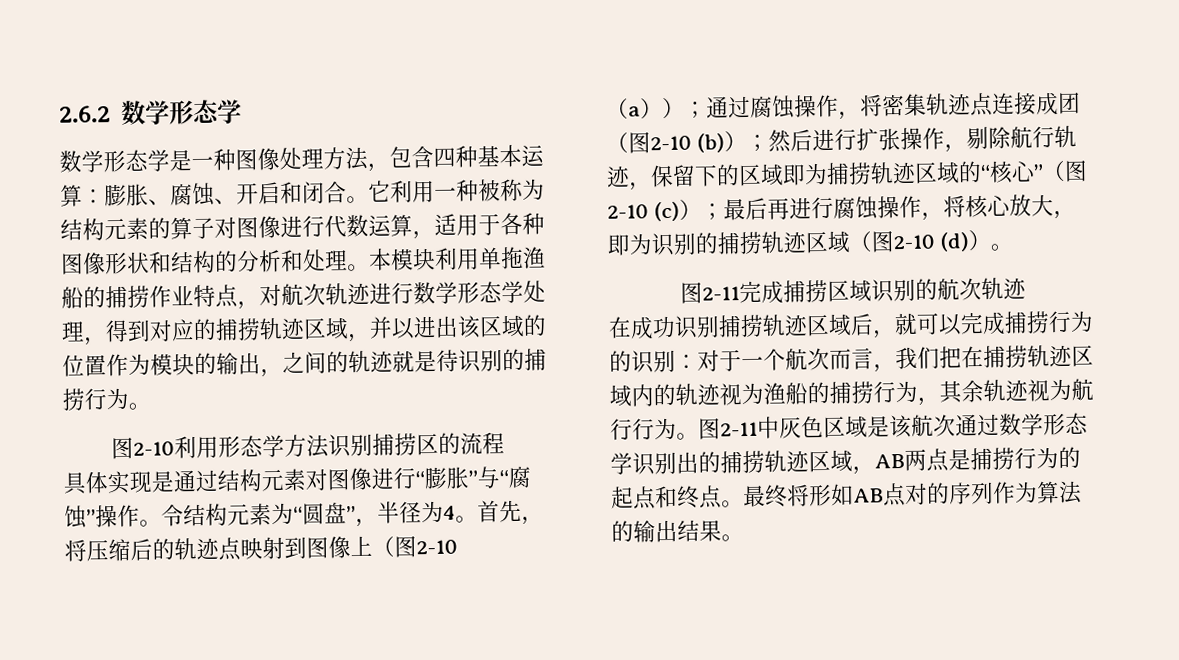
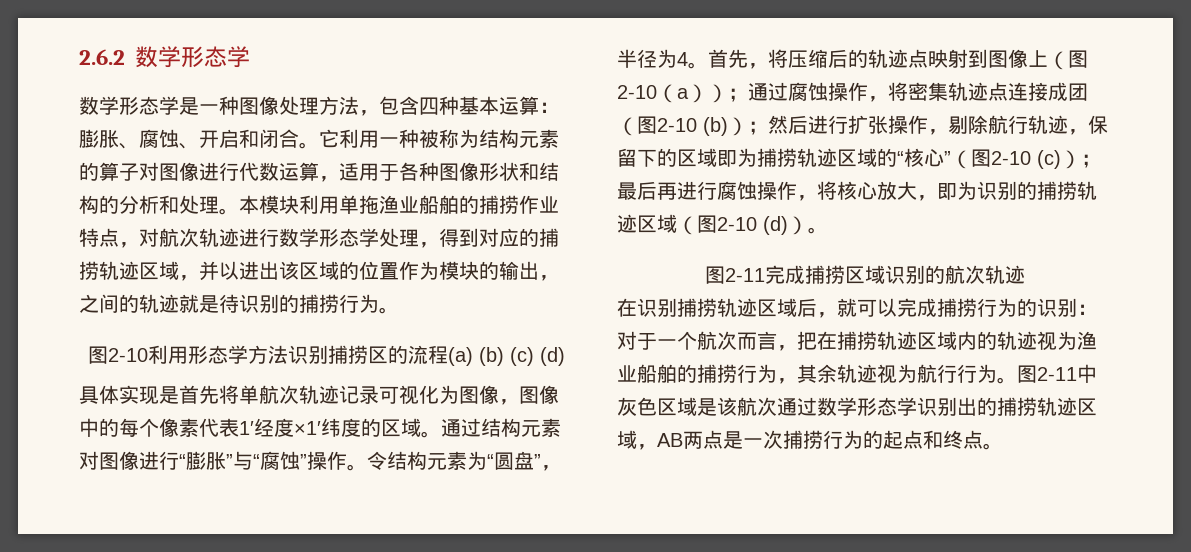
[61,286,84,309] 船 -> [399,195,459,214] 业船舶
(505, 443) none -> [448,347,565,366] (a) (b) (c) (d)
(175, 481) none -> [179,385,559,405] [79,418,441,438] 首先将单航次轨迹记录可视化为图像，图像中的每个像素代表1′经度×1′纬度的区域。
[630,315,676,340] 成功 -> (637, 307) none
[895,346,940,370] 我们 -> (797, 348) none
[785,382,808,405] 船 -> [617,364,677,383] 业船舶
(971, 459) none -> [743,430,783,449] 一次
[742,480,1082,508] [611,519,744,543] 最终将形如AB点对的序列作为算法的输出结果。 -> (1003, 446) none

